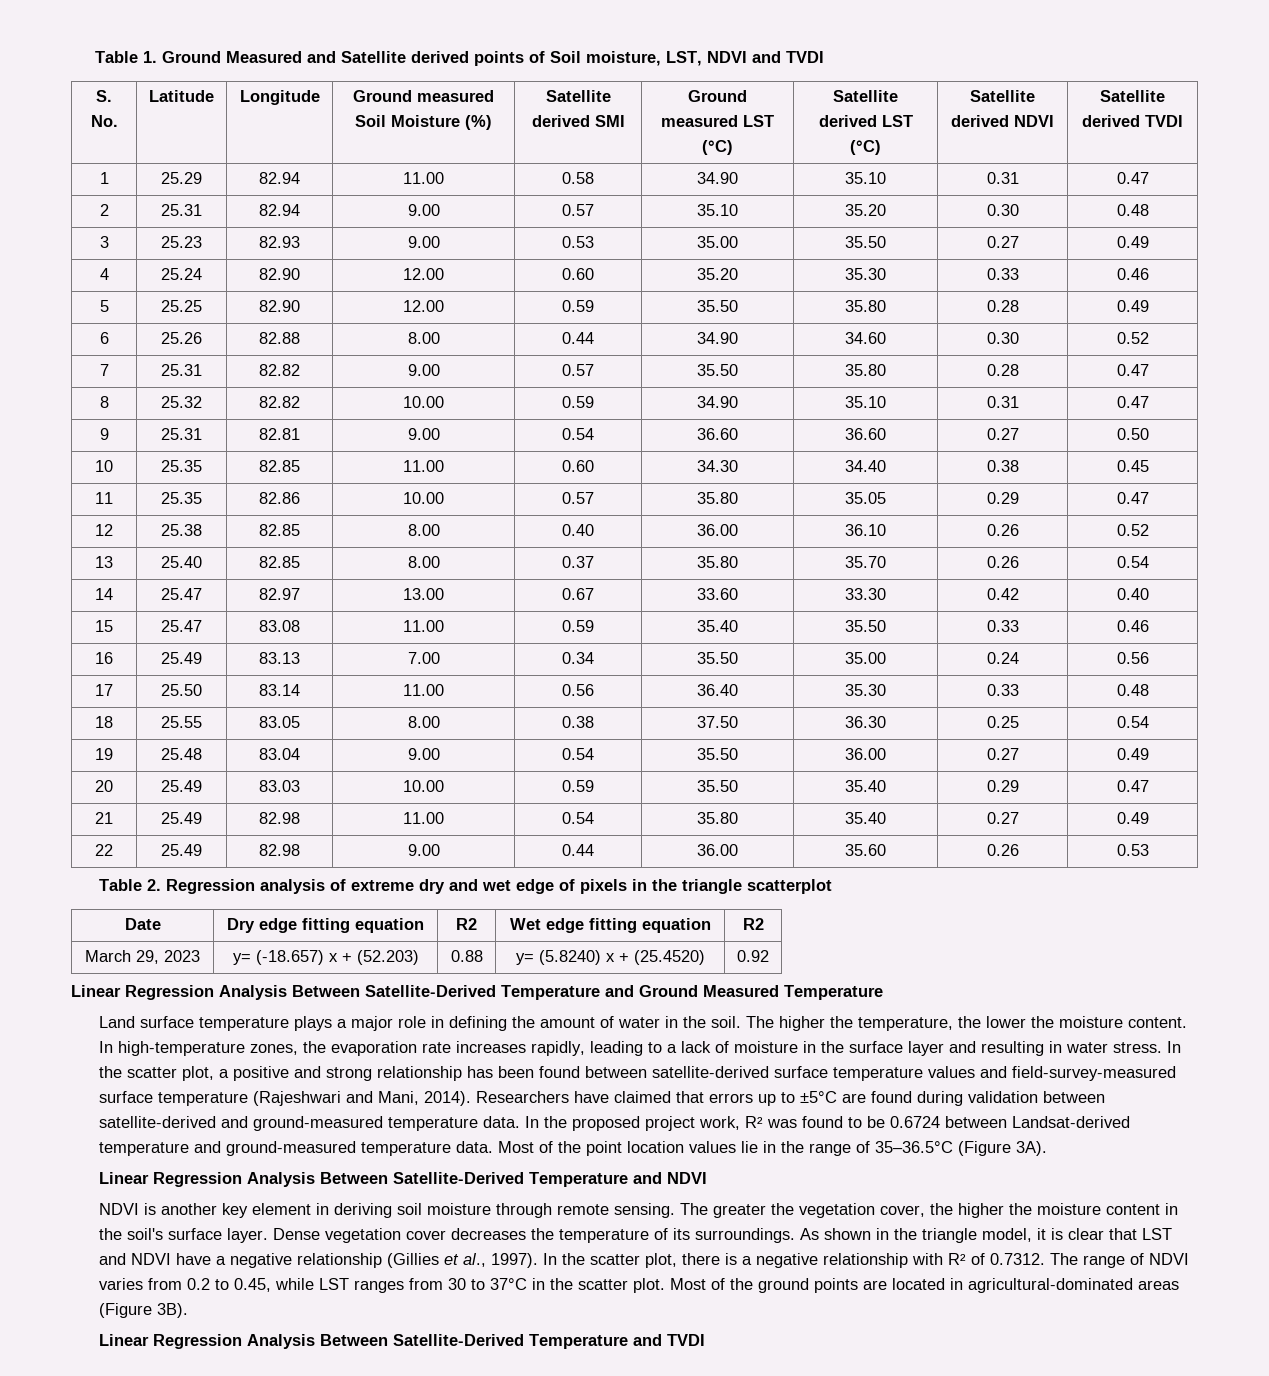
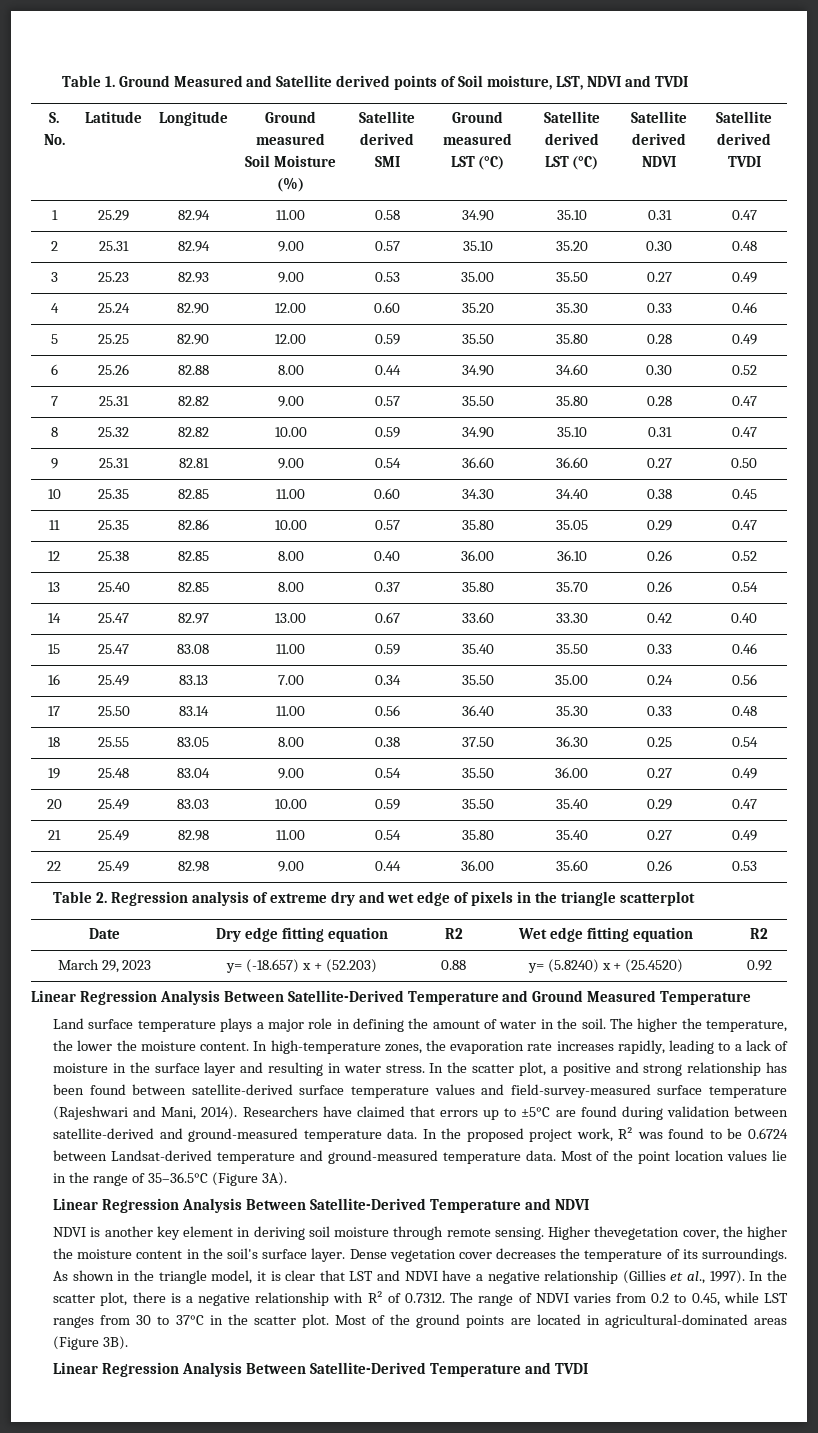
[680,1203,876,1218] The greater the vegetation -> [548,1226,680,1240] Higher thevegetation

